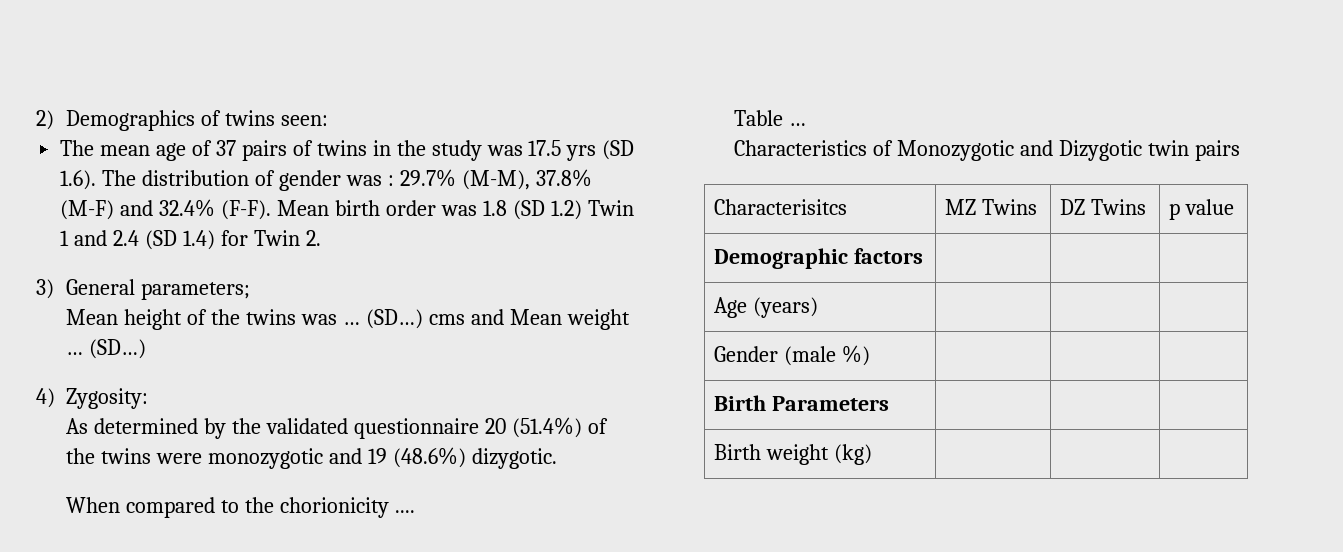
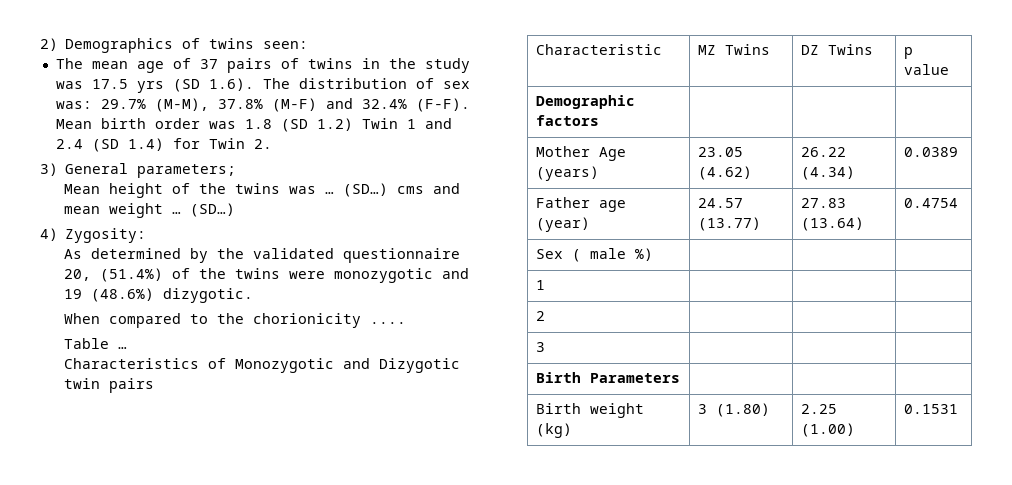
[278,170,394,191] gender was : -> [442,81,470,89] [55,101,92,109] sex was:
[509,309,562,325] Mean -> [63,206,100,214] mean
[485,418,507,434] 20 -> [63,269,91,281] 20,
[714,199,848,215] Characterisitcs -> [536,44,663,55] Characteristic
(923, 256) none -> [536,146,591,157] Mother
[714,345,870,366] | | // Gender (male %) -> [698,147,744,157] [698,166,753,180] [801,147,847,157] [801,166,856,180] [904,147,959,157] [536,197,627,212] [536,217,591,232] [698,198,744,208] [698,217,762,231] [801,198,847,208] [801,217,865,231] [904,198,959,208] [536,248,654,262] [536,280,546,290] [536,311,546,321] [536,342,546,352] 23.05 (4.62) | 26.22 (4.34) | 0.0389 // Father age (year) | 24.57 (13.77) | 27.83 (13.64) | 0.4754 // Sex ( male %) | | | // 1 | | | // 2 | | | // 3
(872, 454) | | -> [698,403,771,417] [801,404,838,414] [801,423,856,437] [904,404,959,414] 3 (1.80) | 2.25 (1.00) | 0.1531

